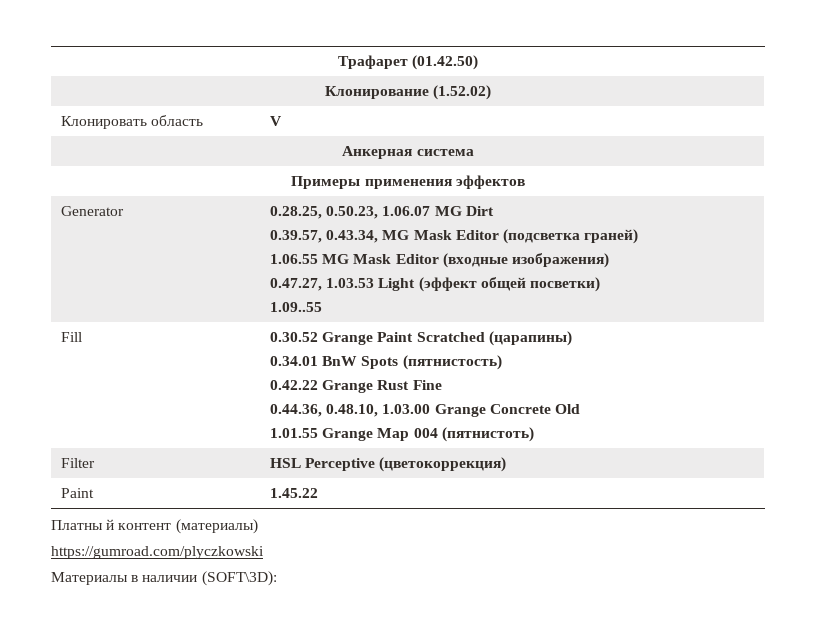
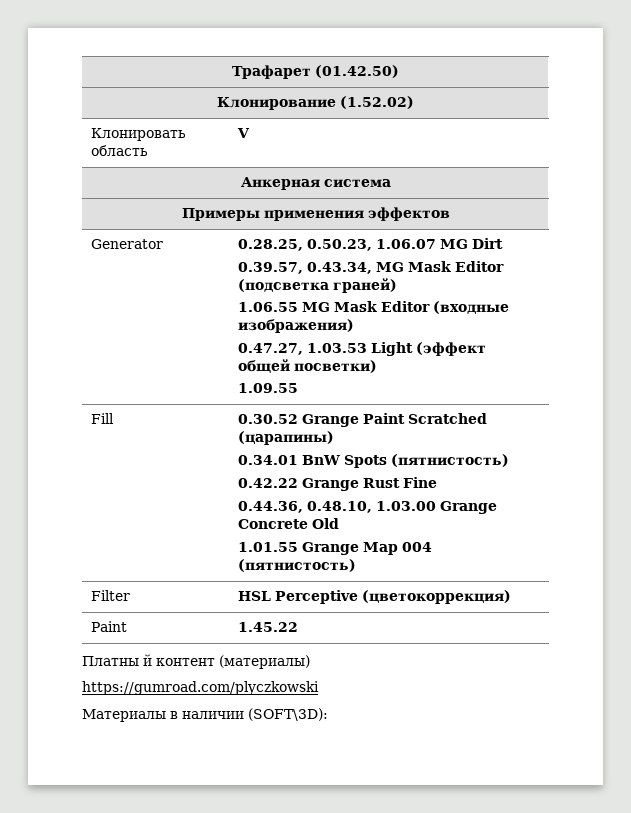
[270,302,323,312] 1.09..55 -> [238,383,299,393] 1.09.55
[441,427,534,442] (пятнистоть) -> [238,559,357,572] (пятнистость)

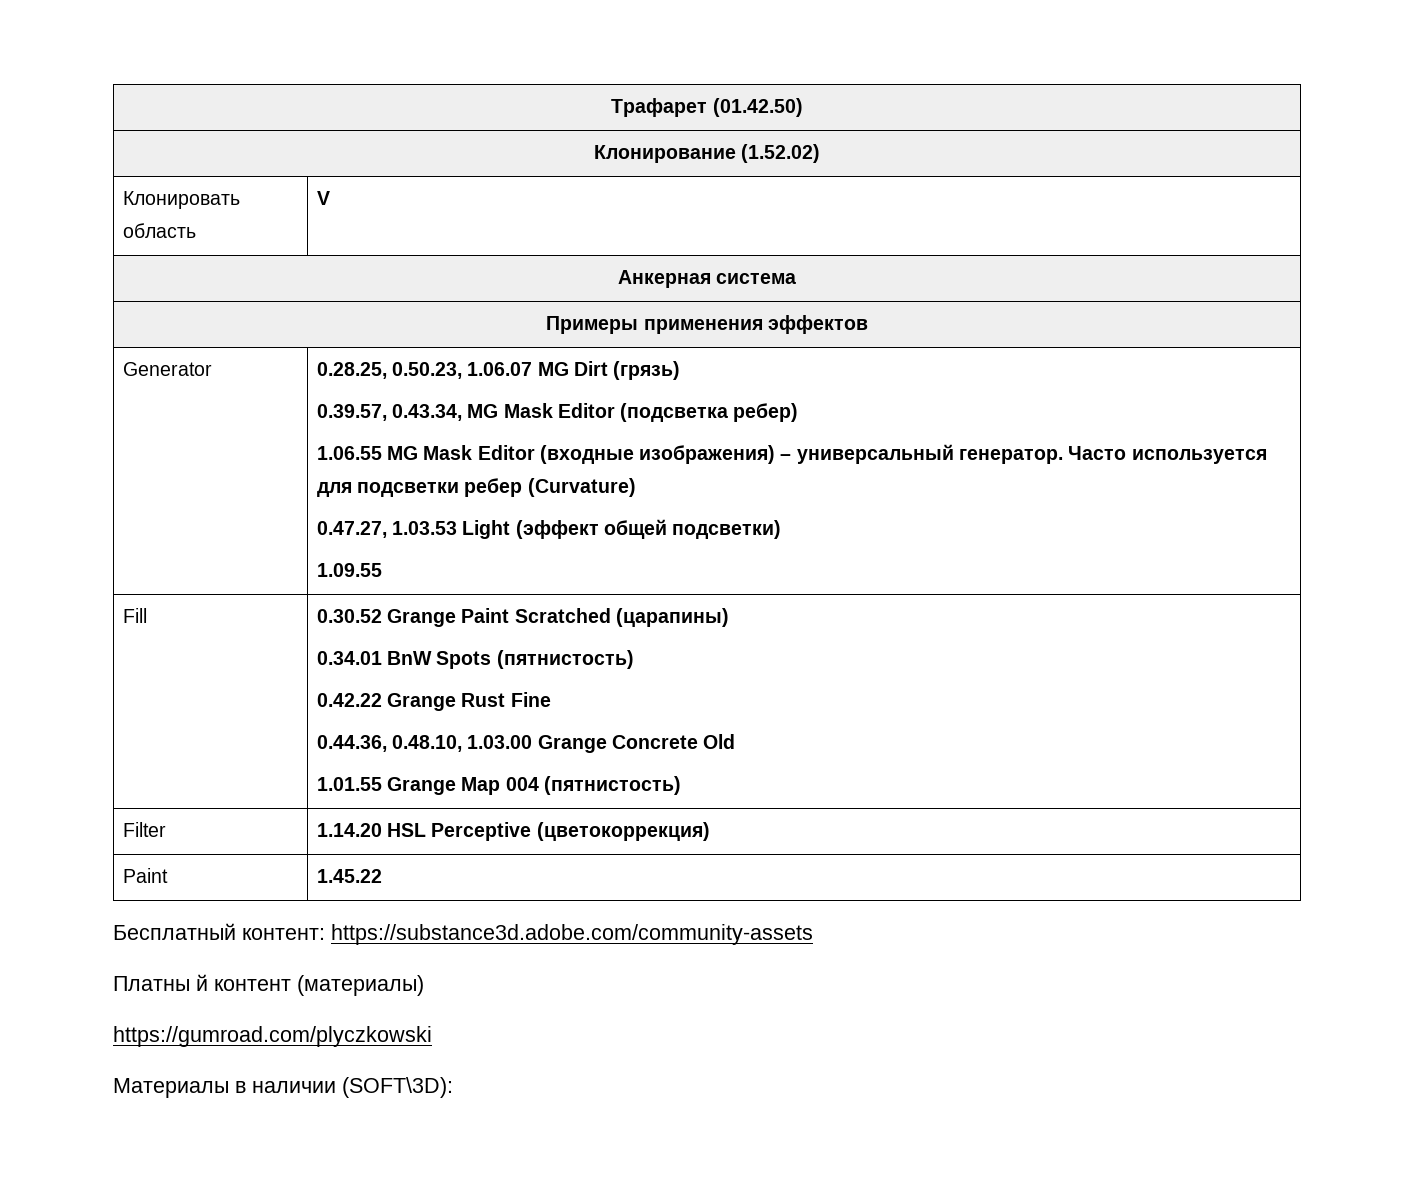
(504, 243) none -> [613,361,681,380] (грязь)
[333,278,398,293] граней) -> [733,403,799,422] ребер)
(355, 326) none -> [780,444,1267,464] [316,478,636,497] – универсальный генератор. Часто используется для подсветки ребер (Curvature)
[294,360,378,373] посветки) -> [672,520,782,539] подсветки)
(131, 595) none -> [316,823,382,837] 1.14.20
(299, 627) none -> [113,923,813,945] // Бесплатный контент: https://substance3d.adobe.com/community-assets

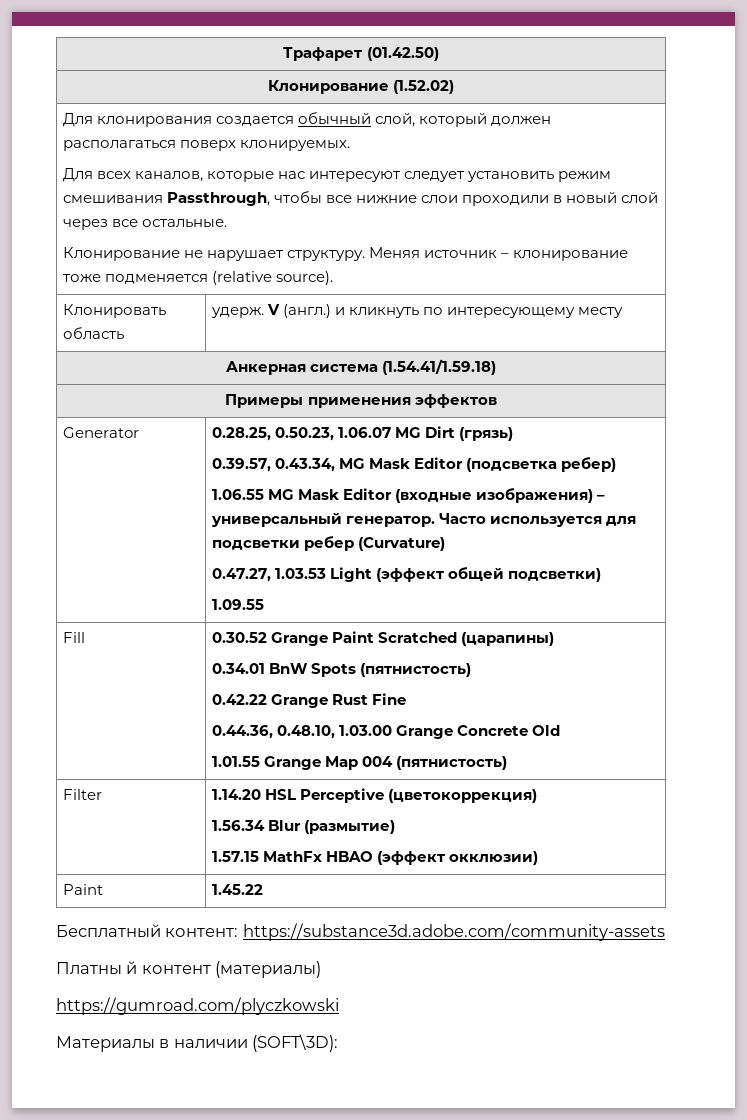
(821, 153) none -> [62,112,552,127] [62,140,350,151] [62,168,612,182] [62,191,659,206] [62,219,227,230] [62,247,629,261] [62,271,333,285] // Для клонирования создается обычный слой, который должен располагаться поверх клонируемых. // Для всех каналов, которые нас интересуют следует установить режим смешивания Passthrough, чтобы все нижние слои проходили в новый слой через все остальные. // Клонирование не нарушает структуру. Меняя источник – клонирование тоже подменяется (relative source).
(196, 230) none -> [210,307,264,318] удерж.
(330, 198) none -> [282,304,624,318] (англ.) и кликнуть по интересующему месту
(797, 278) none -> [382,359,497,375] (1.54.41/1.59.18)
(710, 831) none -> [211,820,395,834] [211,851,539,865] // 1.56.34 Blur (размытие) // 1.57.15 MathFx HBAO (эффект окклюзии)

